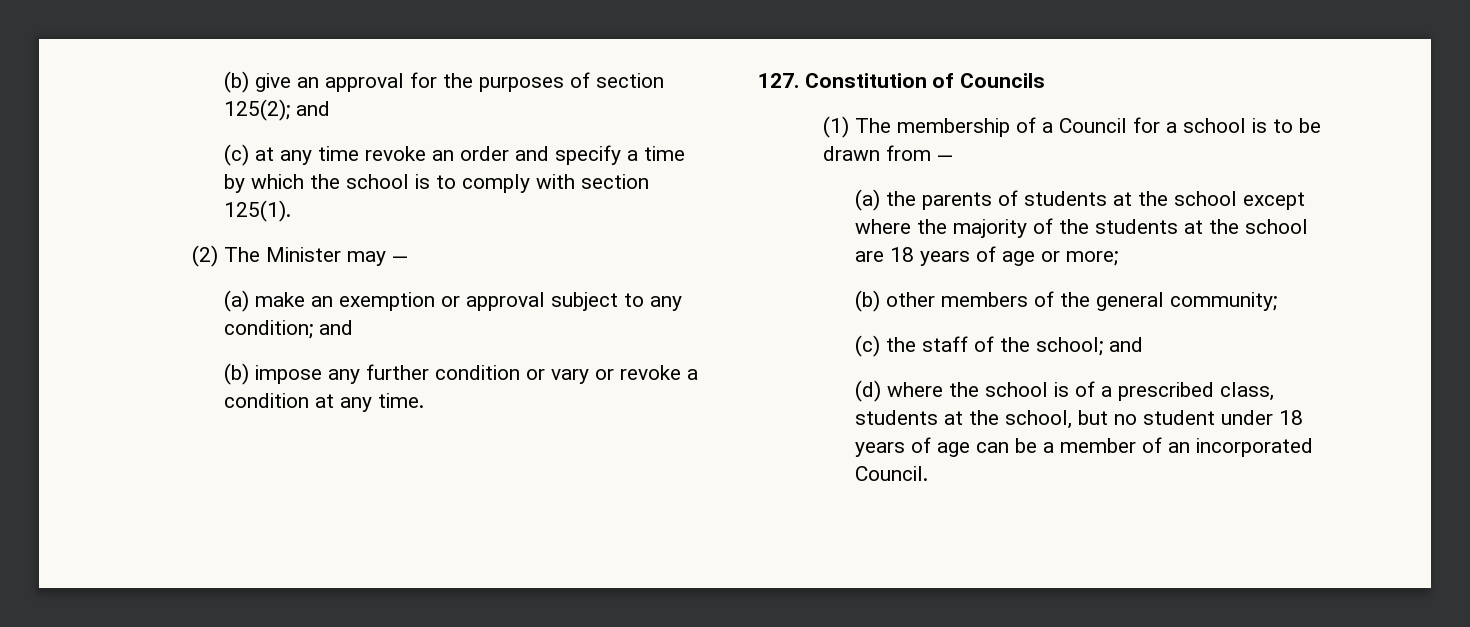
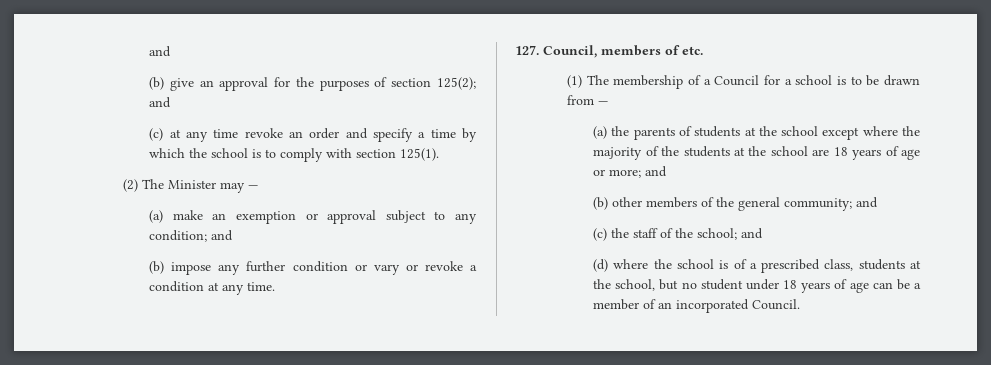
(224, 82) none -> [149,46,172,57] and //
[804,73,1046,88] Constitution of Councils -> [543,45,703,58] Council, members of etc.
(1119, 258) none -> [645,166,668,177] and
(1278, 301) none -> [856,197,879,208] and

